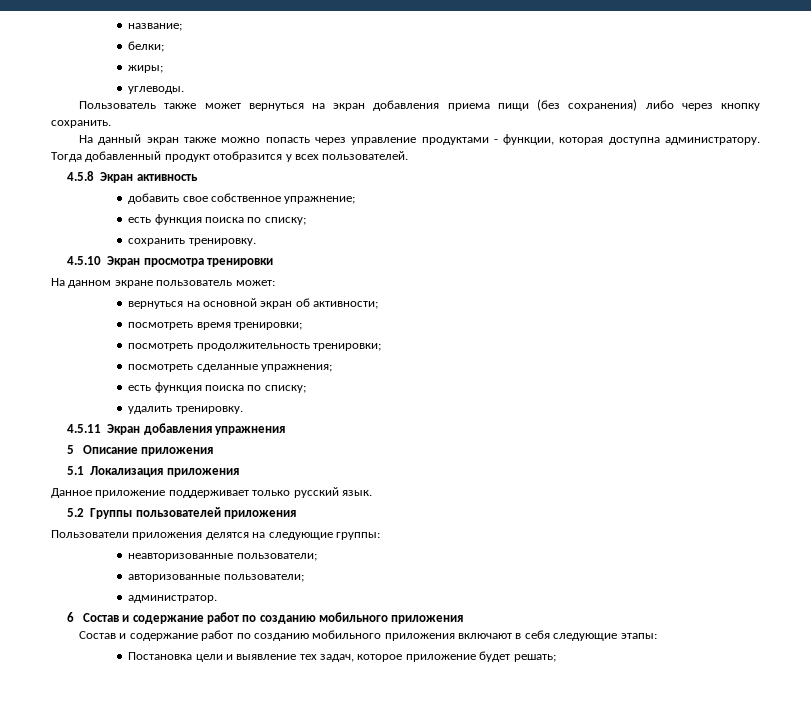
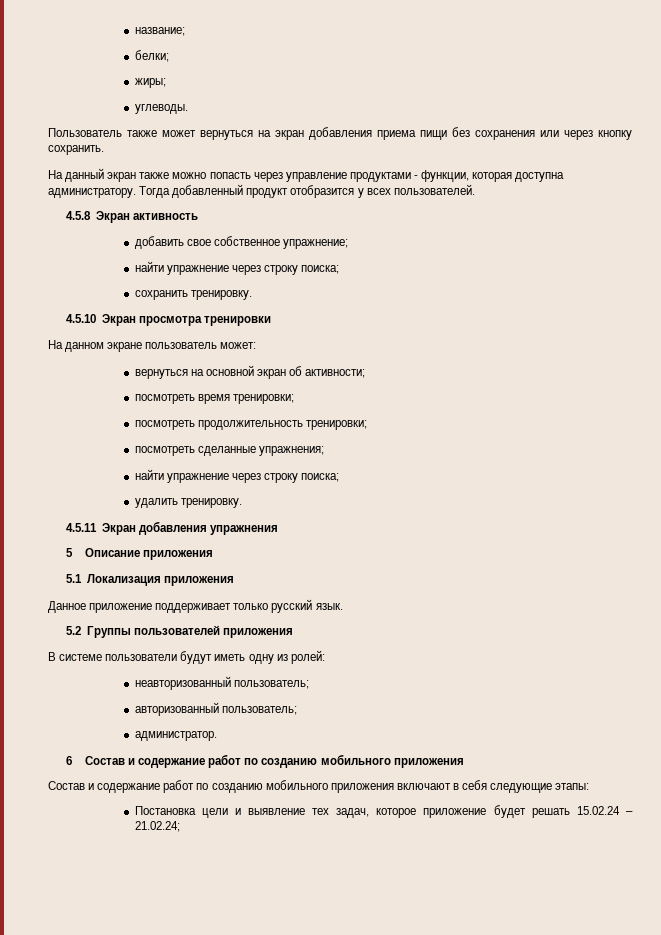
[537,99,674,111] (без сохранения) либо -> [452,127,559,140] без сохранения или
[128,214,306,225] есть функция поиска по списку; -> [134,261,339,275] найти упражнение через строку поиска;
[128,382,306,393] есть функция поиска по списку; -> [134,469,339,483] найти упражнение через строку поиска;
[51,530,380,540] [128,553,317,561] [128,574,304,582] Пользователи приложения делятся на следующие группы: // неавторизованные пользователи; // авторизованные пользователи; -> [48,650,325,664] [134,676,309,690] [134,702,297,716] В системе пользователи будут иметь одну из ролей: // неавторизованный пользователь; // авторизованный пользователь;
[513,654,556,662] решать; -> [531,806,633,818] [134,821,180,832] решать 15.02.24 – 21.02.24;

